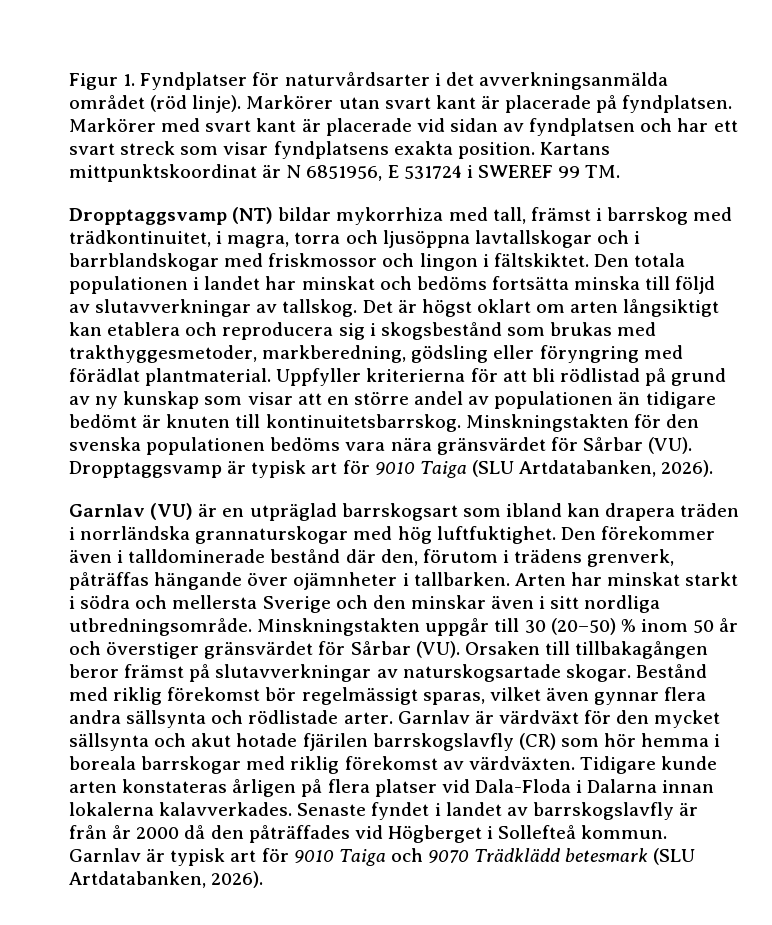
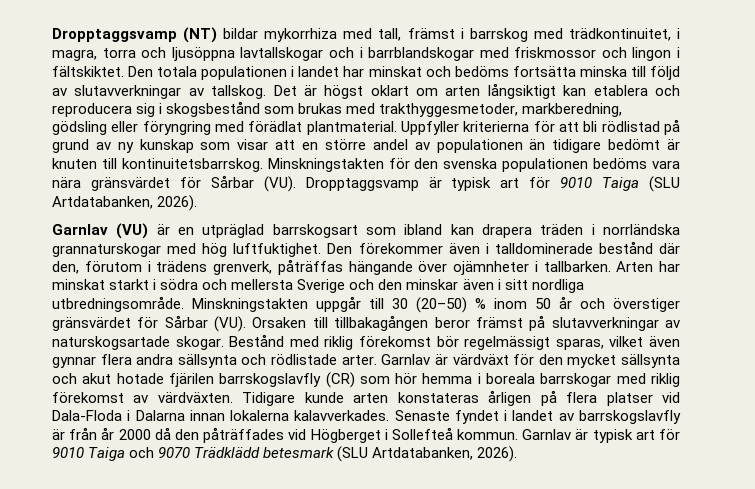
[69,72,668,90] [69,95,733,113] [69,118,738,136] [69,141,610,159] [69,164,621,182] Figur 1. Fyndplatser för naturvårdsarter i det avverkningsanmälda området (röd linje). Markörer utan svart kant är placerade på fyndplatsen. Markörer med svart kant är placerade vid sidan av fyndplatsen och har ett svart streck som visar fyndplatsens exakta position. Kartans mittpunktskoordinat är N 6851956, E 531724 i SWEREF 99 TM. // -> (52, 35) none

